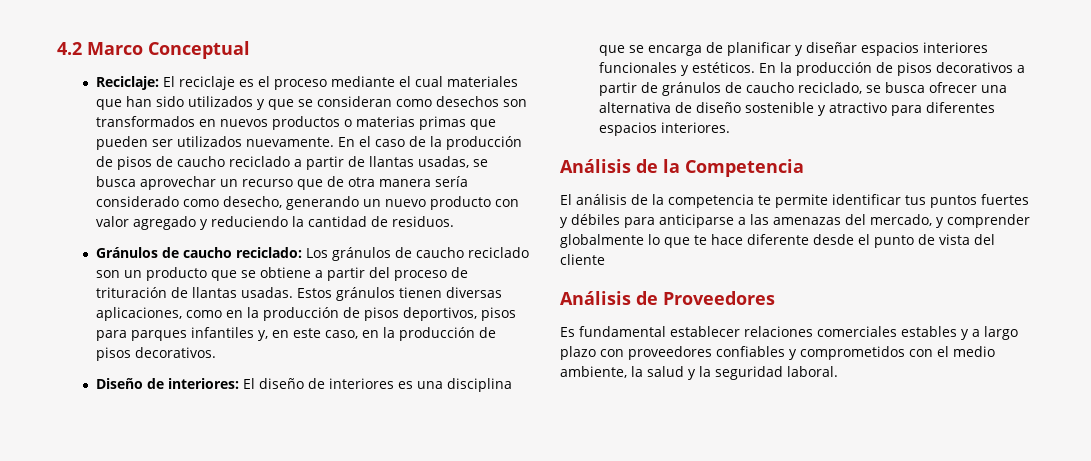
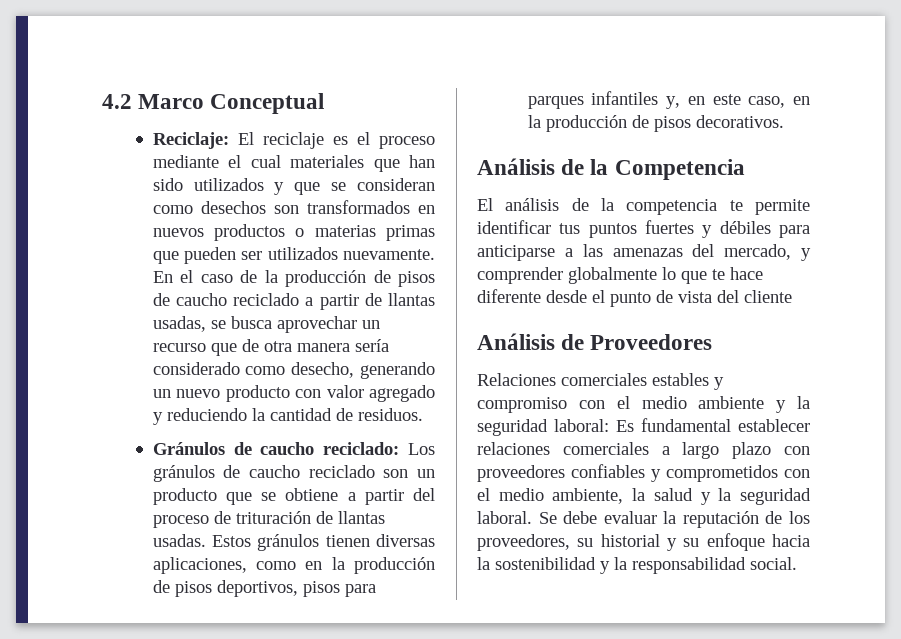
[95,378,512,392] [598,42,988,56] [598,62,1025,76] [598,82,1007,96] [598,102,995,116] [598,122,730,136] // Diseño de interiores: El diseño de interiores es una disciplina que se encarga de planificar y diseñar espacios interiores funcionales y estéticos. En la producción de pisos decorativos a partir de gránulos de caucho reciclado, se busca ofrecer una alternativa de diseño sostenible y atractivo para diferentes espacios interiores. -> (784, 121) none
(775, 298) none -> [477,373,724,390] [477,396,810,413] [477,419,609,436] Relaciones comerciales estables y compromiso con el medio ambiente y la seguridad laboral:
[901,326,969,340] estables y -> (649, 448) none
(838, 371) none -> [538,511,810,528] [477,533,810,551] [477,557,797,574] Se debe evaluar la reputación de los proveedores, su historial y su enfoque hacia la sostenibilidad y la responsabilidad social.

